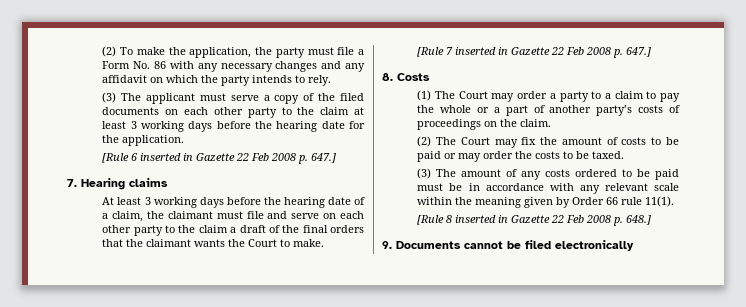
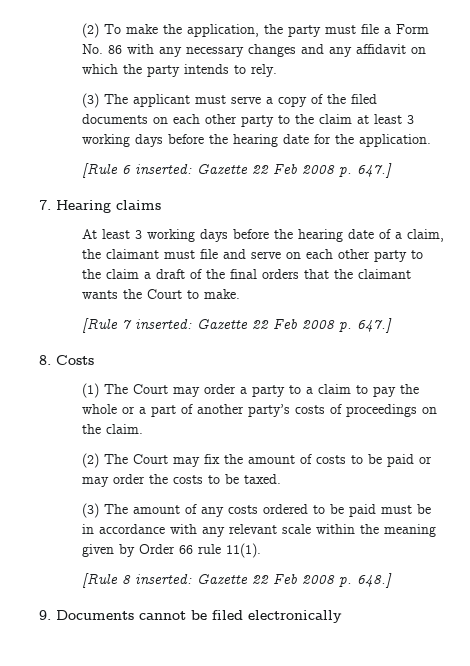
[140,153,194,161] inserted in -> [135,164,193,174] inserted:
[455,47,509,55] inserted in -> [135,319,193,329] inserted:
[455,215,509,223] inserted in -> [135,574,193,584] inserted:

